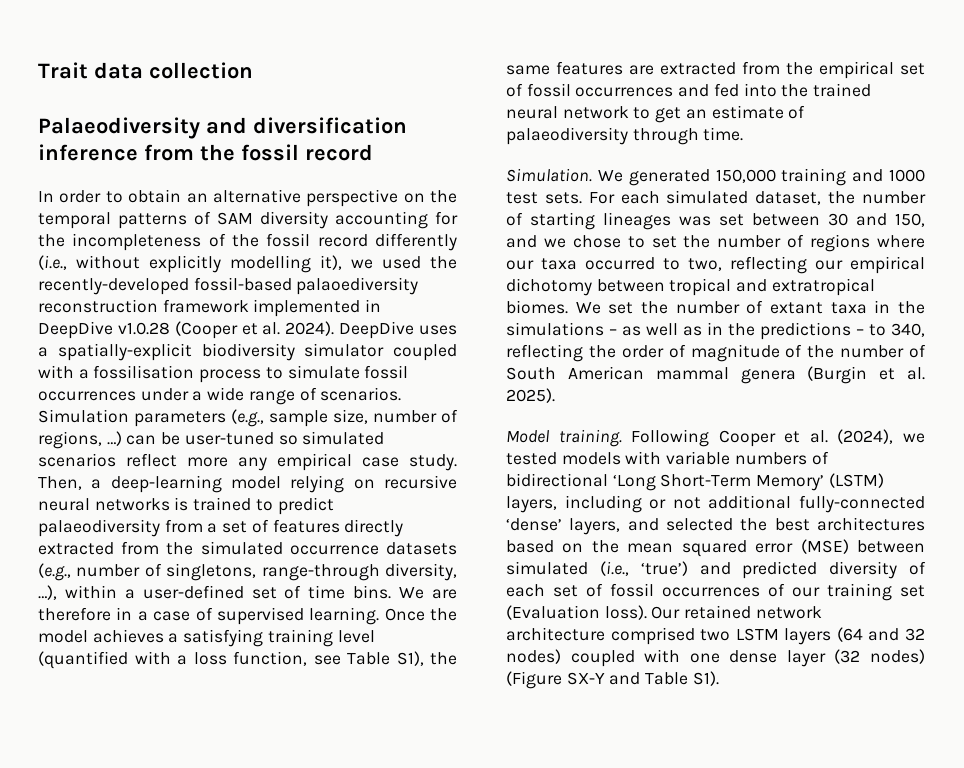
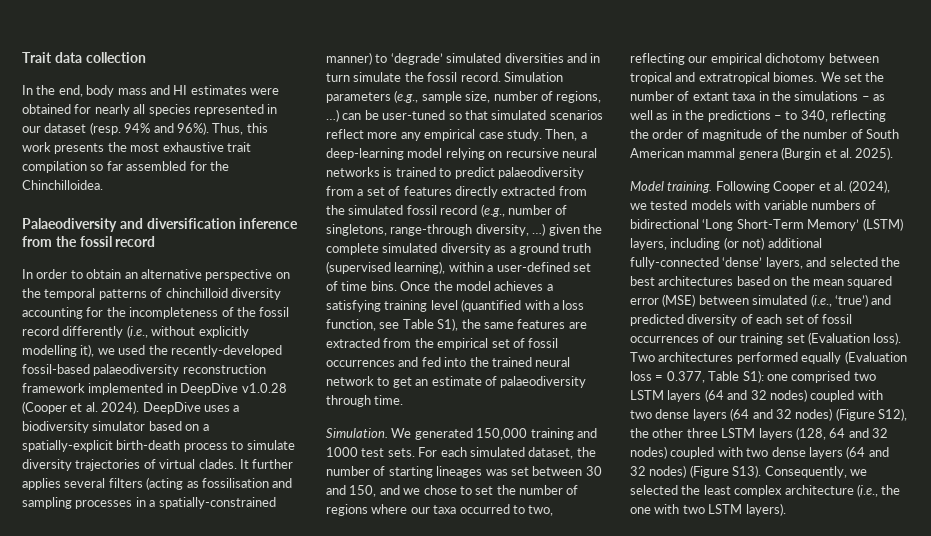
(253, 70) none -> [22,85,279,97] [22,104,278,116] [22,122,268,135] [22,142,251,154] [22,161,229,173] [22,180,103,190] // In the end, body mass and HI estimates were obtained for nearly all species represented in our dataset (resp. 94% and 96%). Thus, this work presents the most exhaustive trait compilation so far assembled for the Chinchilloidea.
[217,212,253,225] SAM -> [165,288,228,298] chinchilloid
[296,277,419,295] palaoediversity -> [93,364,180,376] palaeodiversity
[57,343,192,361] spatially-explicit -> (240, 408) none
[393,344,457,361] [38,365,409,383] [38,387,402,405] coupled with a fossilisation process to simulate fossil occurrences under a wide range of scenarios. -> [148,421,209,431] [22,440,295,452] [22,459,294,471] [22,477,293,490] [22,497,276,509] [326,52,601,65] [326,72,501,82] based on a spatially-explicit birth-death process to simulate diversity trajectories of virtual clades. It further applies several filters (acting as fossilisation and sampling processes in a spatially-constrained manner) to ‘degrade’ simulated diversities and in turn simulate the fossil record.
(298, 440) none -> [464,110,488,120] that
[289,542,457,555] occurrence datasets -> [406,205,478,215] fossil record
[38,585,57,600] …), -> [532,223,602,236] [326,243,592,255] [326,261,446,274] …) given the complete simulated diversity as a ground truth (supervised learning),
[399,587,458,599] [38,607,380,625] We are therefore in a case of supervised learning. -> (397, 286) none
[649,497,701,509] or not -> [723,237,765,250] (or not)
[651,605,822,619] [506,627,605,641] Our retained network architecture -> [630,351,907,364] [630,370,788,383] Two architectures performed equally (Evaluation loss = 0.377, Table S1): one
[689,649,925,667] [506,671,719,689] one dense layer (32 nodes) (Figure SX-Y and Table S1). -> [630,408,907,421] [630,427,888,440] [630,446,889,459] [630,465,867,478] [630,484,901,497] [630,503,786,516] two dense layers (64 and 32 nodes) (Figure S12), the other three LSTM layers (128, 64 and 32 nodes) coupled with two dense layers (64 and 32 nodes) (Figure S13). Consequently, we selected the least complex architecture (i.e., the one with two LSTM layers).

